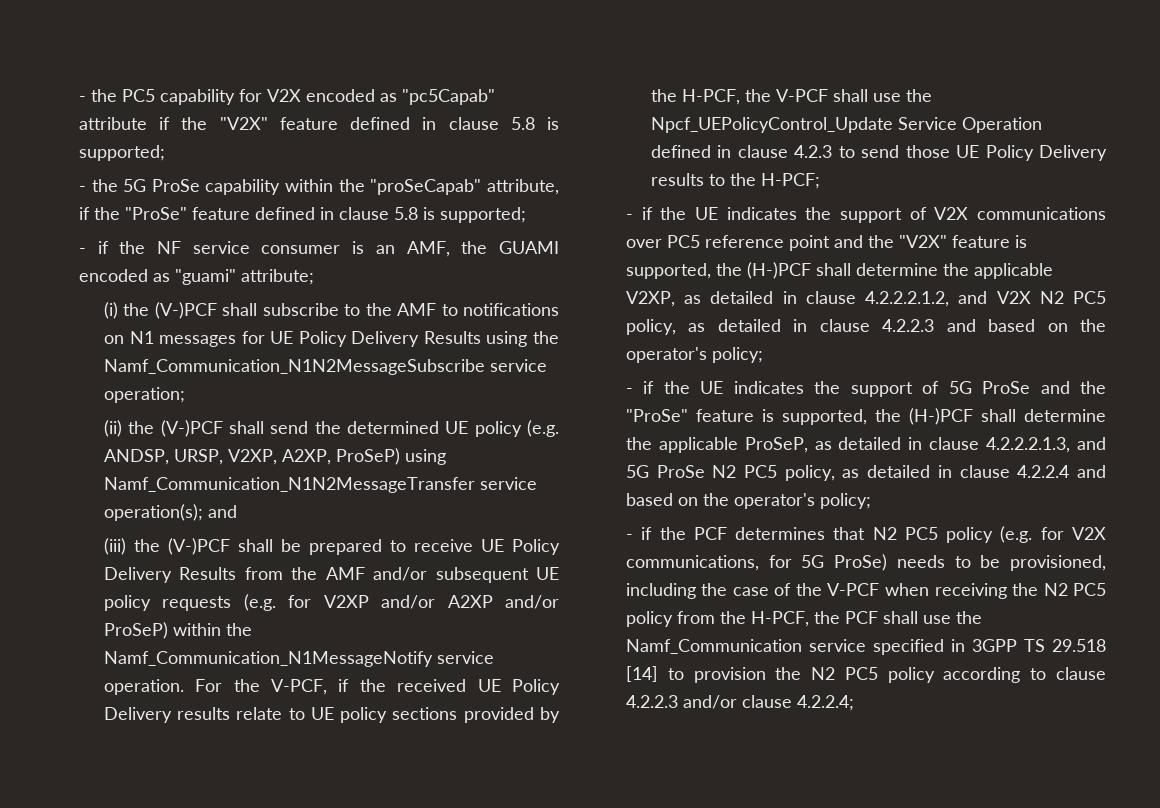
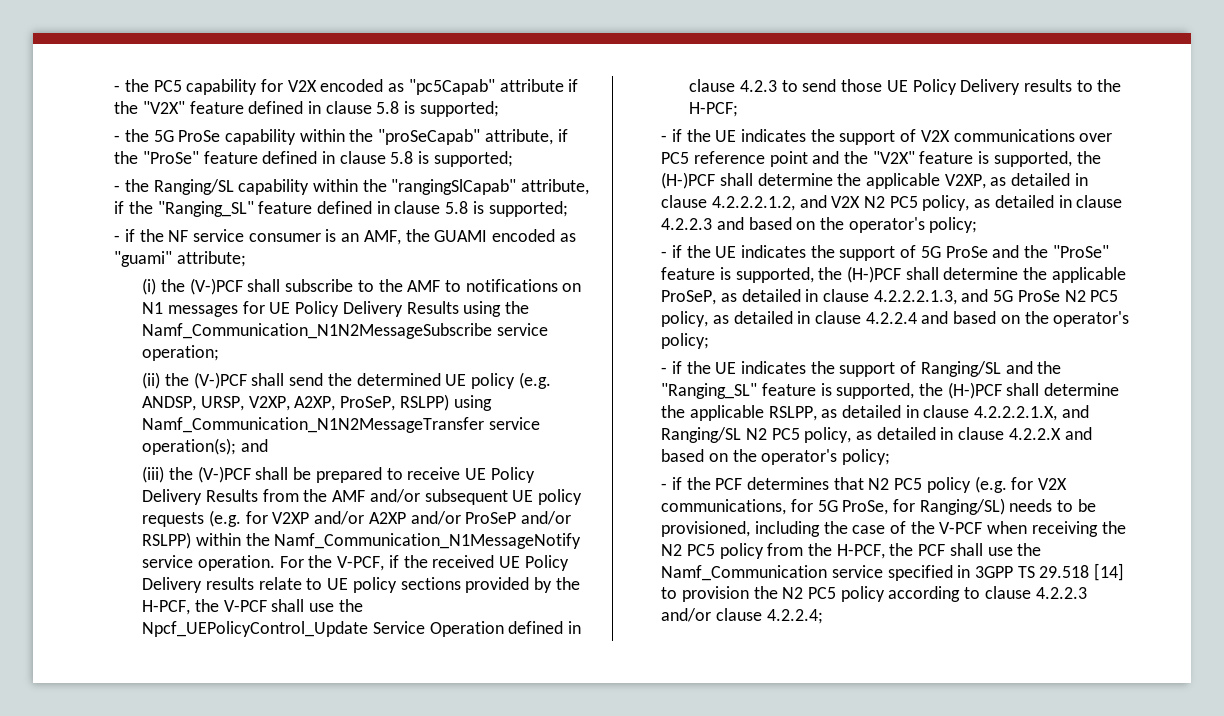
(526, 215) none -> [114,179,590,195] [114,201,568,217] // - the Ranging/SL capability within the "rangingSlCapab" attribute, if the "Ranging_SL" feature defined in clause 5.8 is supported;
[335,448,400,465] ProSeP) -> [340,394,449,411] ProSeP, RSLPP)
[103,622,168,639] ProSeP) -> [465,511,571,525] [142,532,192,549] ProSeP and/or RSLPP)
(871, 501) none -> [661,361,1062,377] [661,382,1120,399] [661,405,1089,421] [661,427,1092,443] [661,449,890,465] // - if the UE indicates the support of Ranging/SL and the "Ranging_SL" feature is supported, the (H-)PCF shall determine the applicable RSLPP, as detailed in clause 4.2.2.2.1.X, and Ranging/SL N2 PC5 policy, as detailed in clause 4.2.2.X and based on the operator's policy;
[834,554,888,571] ProSe) -> [842,498,1005,515] ProSe, for Ranging/SL)

